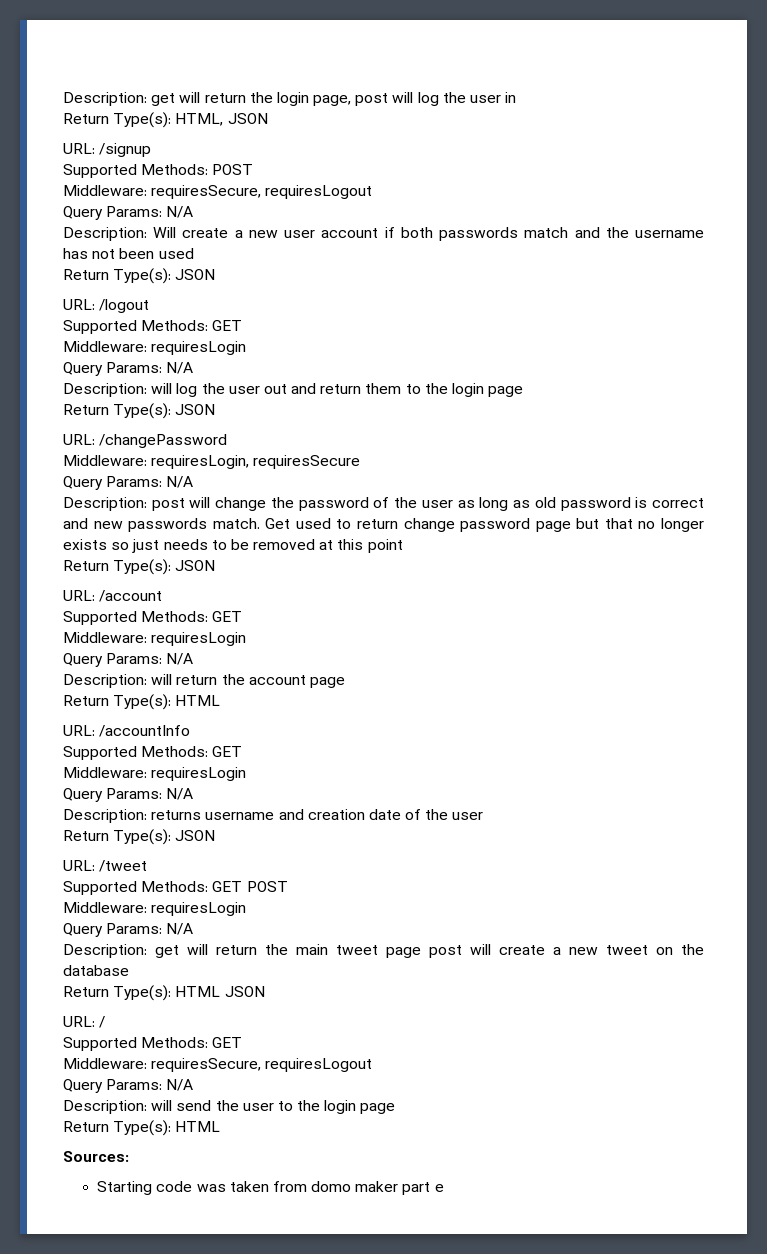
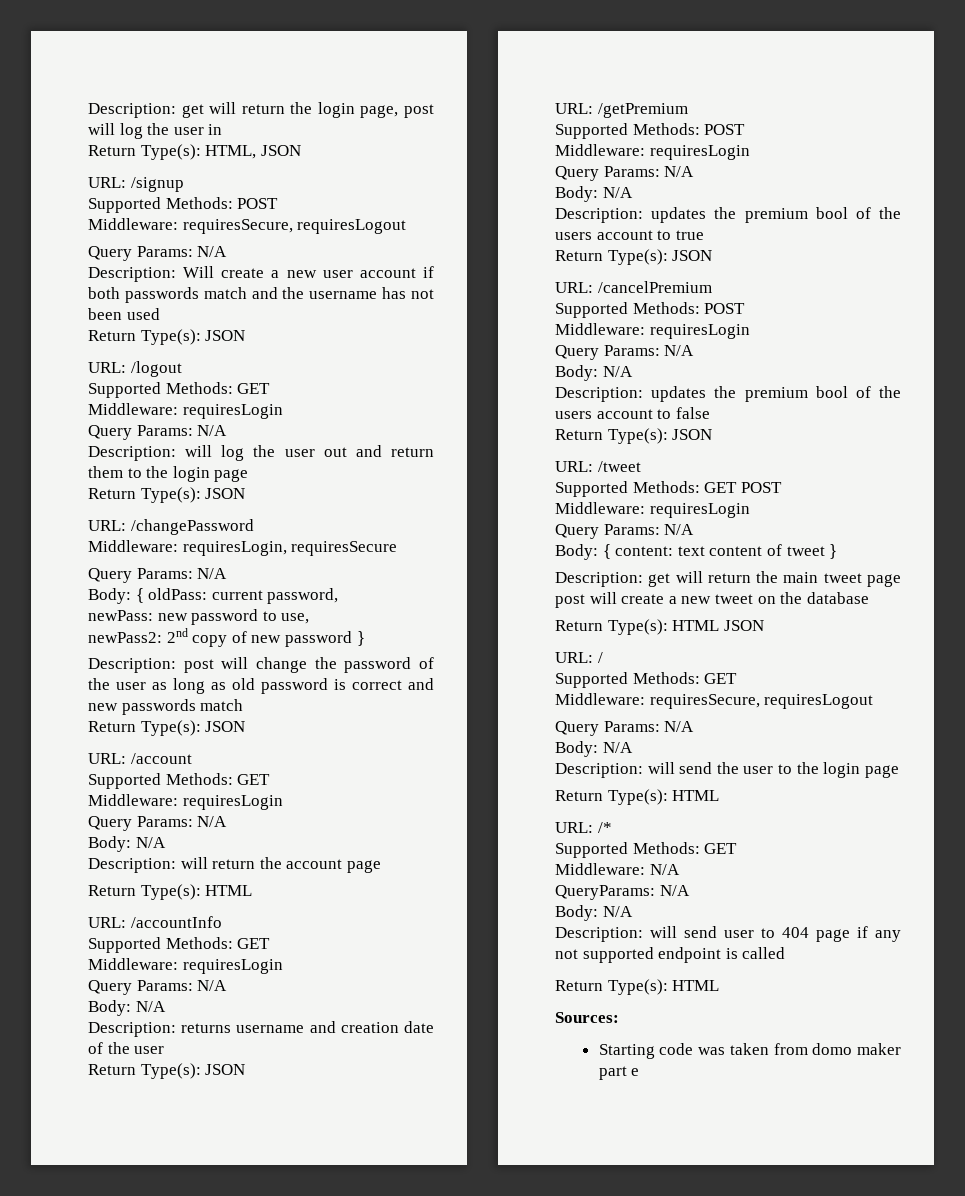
(194, 482) none -> [88,588,339,604] [88,609,310,625] [88,628,365,647] // Body: { oldPass: current password, // newPass: new password to use, // newPass2: 2nd copy of new password }
[212,518,704,532] [63,539,403,553] match. Get used to return change password page but that no longer exists so just needs to be removed at this point -> [200,699,244,711] match
(194, 659) none -> [88,836,166,852] // Body: N/A
(194, 794) none -> [88,1000,166,1016] // Body: N/A
(216, 835) none -> [555,103,688,118] [555,123,746,139] [555,144,750,160] [555,166,695,181] [555,186,633,202] [555,207,901,223] [555,230,704,240] [555,249,713,265] [555,281,712,293] [555,302,746,318] [555,323,750,339] [555,345,695,360] [555,365,633,381] [555,386,901,402] [555,407,710,419] [555,428,713,444] // URL: /getPremium // Supported Methods: POST // Middleware: requiresLogin // Query Params: N/A // Body: N/A // Description: updates the premium bool of the users account to true // Return Type(s): JSON // URL: /cancelPremium // Supported Methods: POST // Middleware: requiresLogin // Query Params: N/A // Body: N/A // Description: updates the premium bool of the users account to false // Return Type(s): JSON
(194, 929) none -> [555,544,838,560] // Body: { content: text content of tweet }
(194, 1085) none -> [555,741,633,757] // Body: N/A
(221, 1126) none -> [555,822,612,833] [555,842,738,858] [555,863,680,875] [555,885,690,900] [555,905,633,921] [555,926,901,942] [555,947,786,963] [555,979,720,995] // URL: /* // Supported Methods: GET // Middleware: N/A // QueryParams: N/A // Body: N/A // Description: will send user to 404 page if any not supported endpoint is called // Return Type(s): HTML

